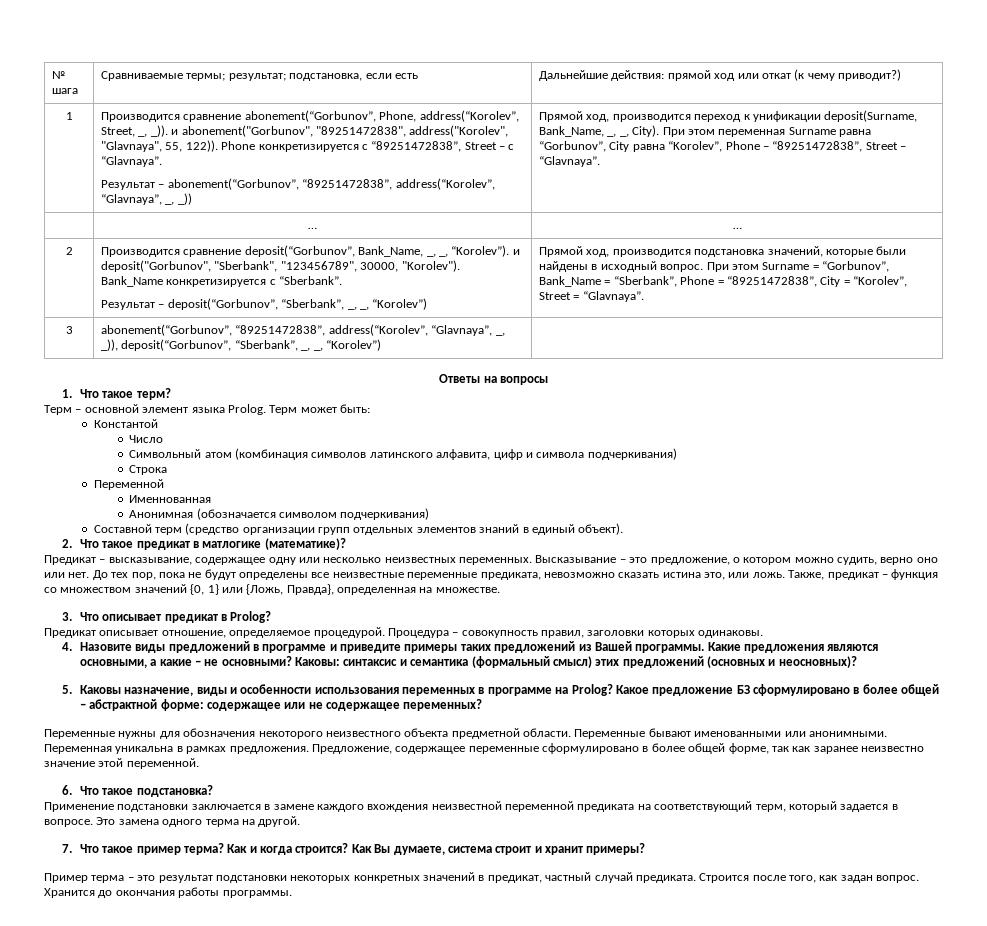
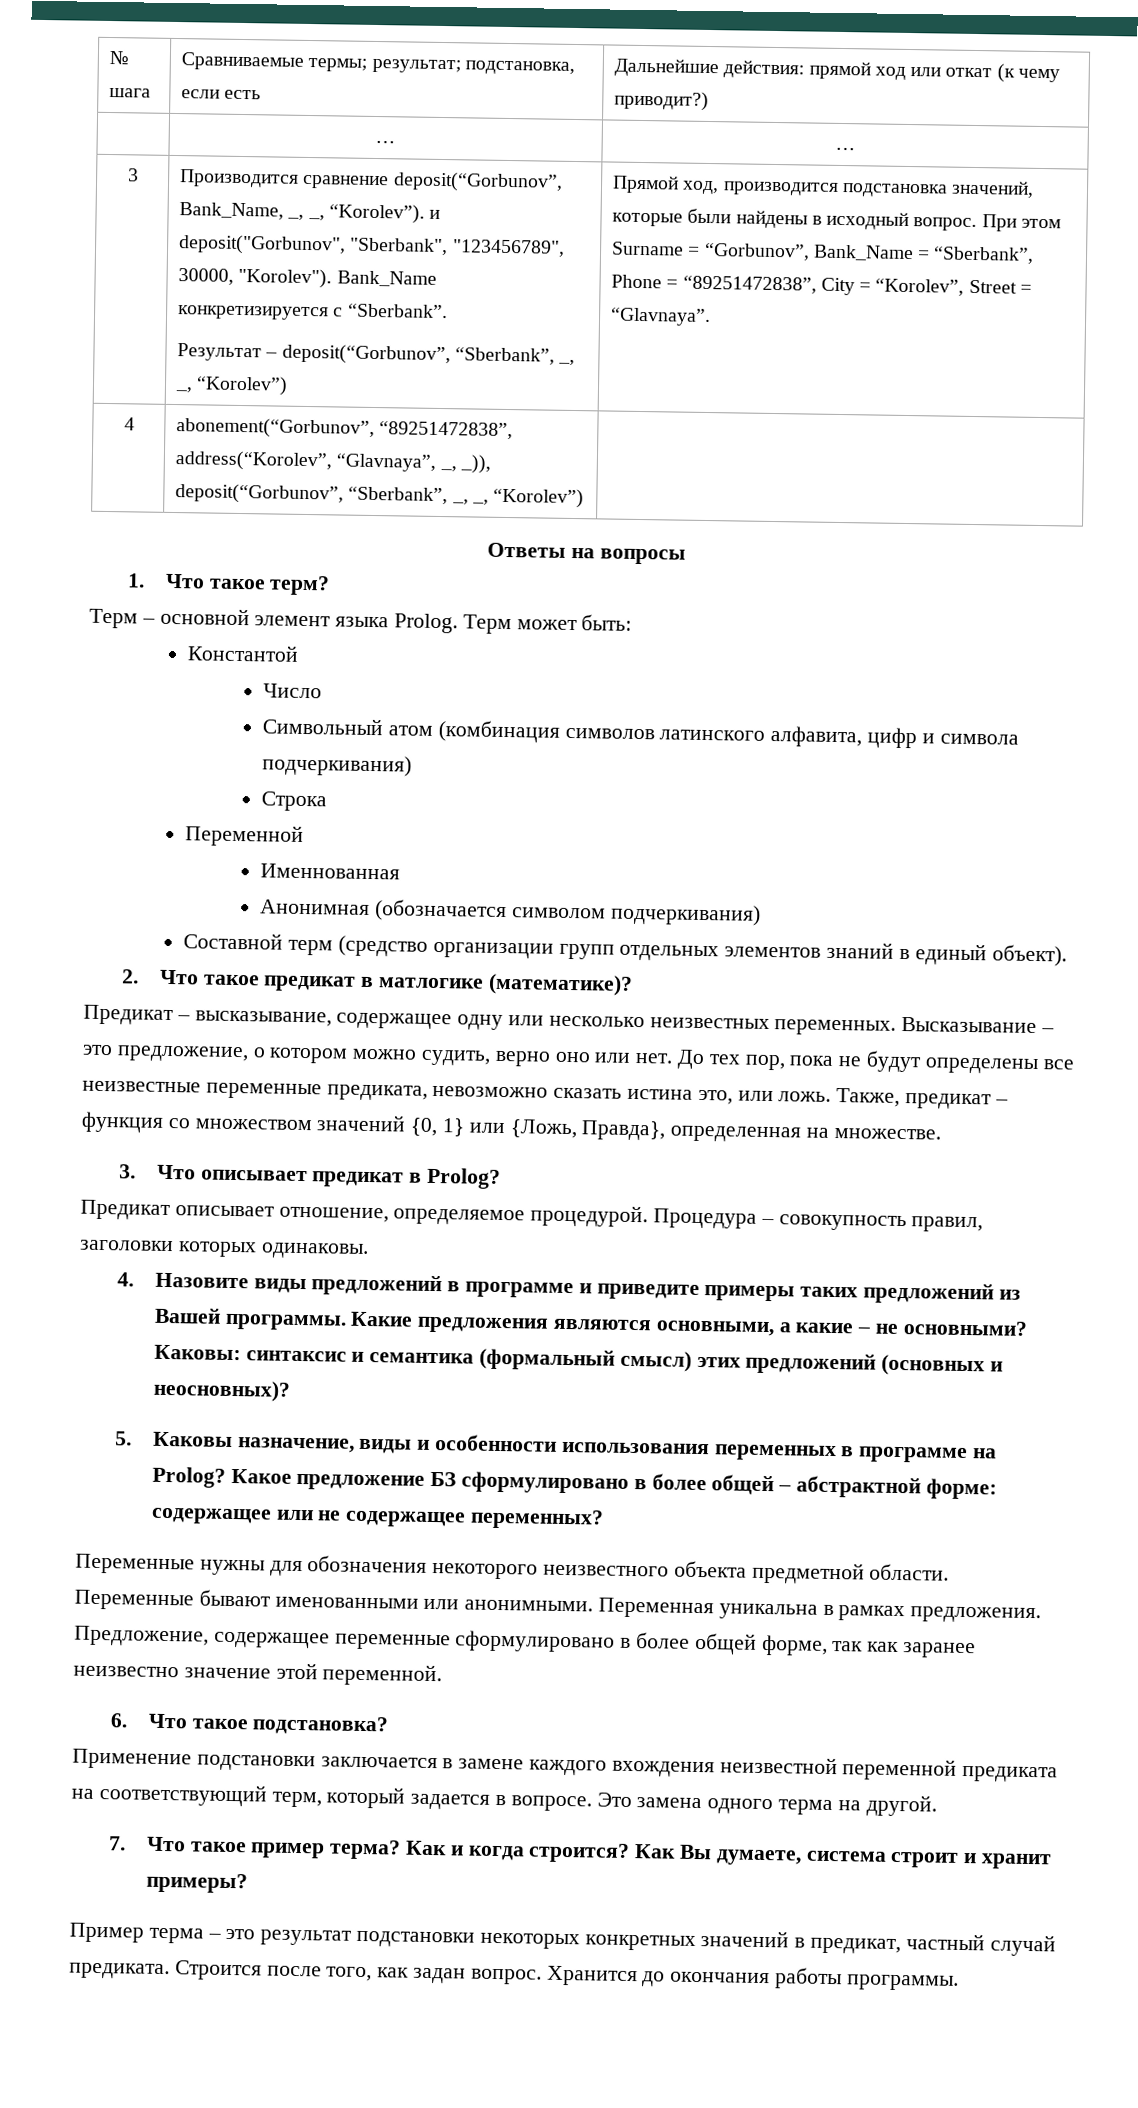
[65,112,73,120] [101,110,519,122] [101,125,509,137] [101,140,515,152] [101,156,163,167] [101,178,495,190] [101,193,192,205] [539,110,918,122] [539,125,872,137] [539,141,907,152] [539,156,601,167] // 1 | Производится сравнение abonement(“Gorbunov”, Phone, address(“Korolev”, Street, _, _)). и abonement("Gorbunov", "89251472838", address("Korolev", "Glavnaya", 55, 122)). Phone конкретизируется с “89251472838”, Street – с “Glavnaya”. // Результат – abonement(“Gorbunov”, “89251472838”, address(“Korolev”, “Glavnaya”, _, _)) | Прямой ход, производится переход к унификации deposit(Surname, Bank_Name, _, _, City). При этом переменная Surname равна “Gorbunov”, City равна “Korolev”, Phone – “89251472838”, Street – “Glavnaya”. -> (709, 100) none
[65,247,73,255] 2 -> [127,168,139,182] 3
[65,326,73,334] 3 -> [123,417,135,431] 4

